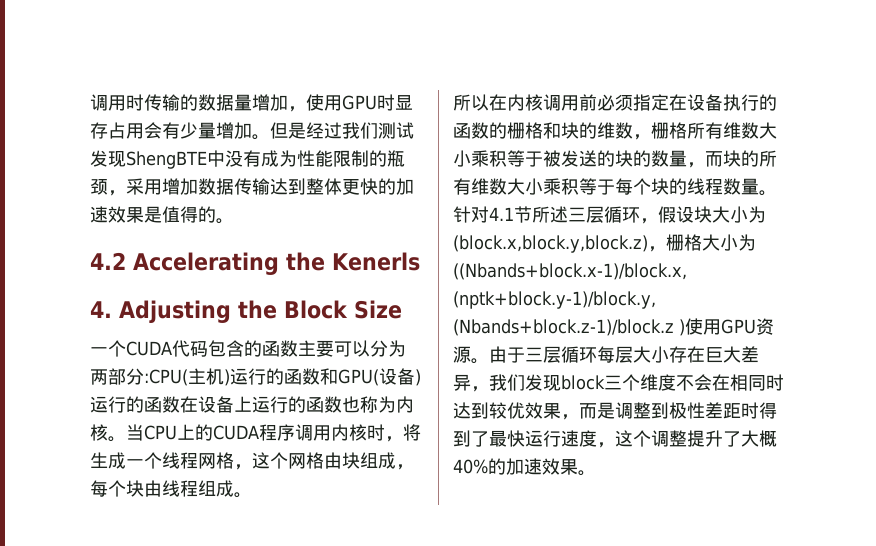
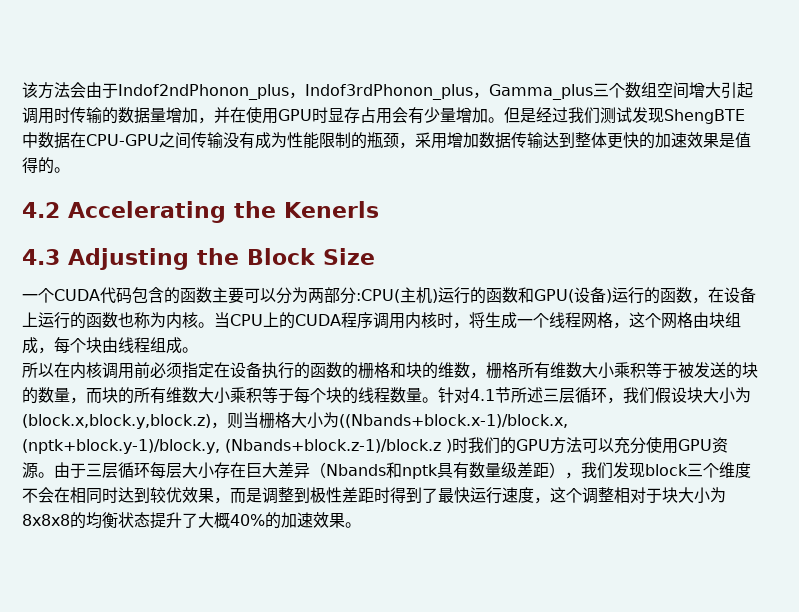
(90, 102) none -> [22,82,753,100] 该方法会由于Indof2ndPhonon_plus，Indof3rdPhonon_plus，Gamma_plus三个数组空间增大引起
(306, 109) none -> [214,107,246,123] 并在
(225, 158) none -> [38,132,223,149] 数据在CPU-GPU之间传输
[90,301,112,318] 4. -> [22,249,60,265] 4.3
(180, 404) none -> [692,297,708,304] ，
(658, 221) none -> [623,387,655,404] 我们
(666, 249) none -> [227,412,259,429] 则当
(685, 327) none -> [452,437,646,454] 时我们的GPU方法可以充分
(471, 382) none -> [310,462,565,479] （Nbands和nptk具有数量级差距）
(687, 438) none -> [614,487,726,504] [22,512,150,529] 相对于块大小为8x8x8的均衡状态

